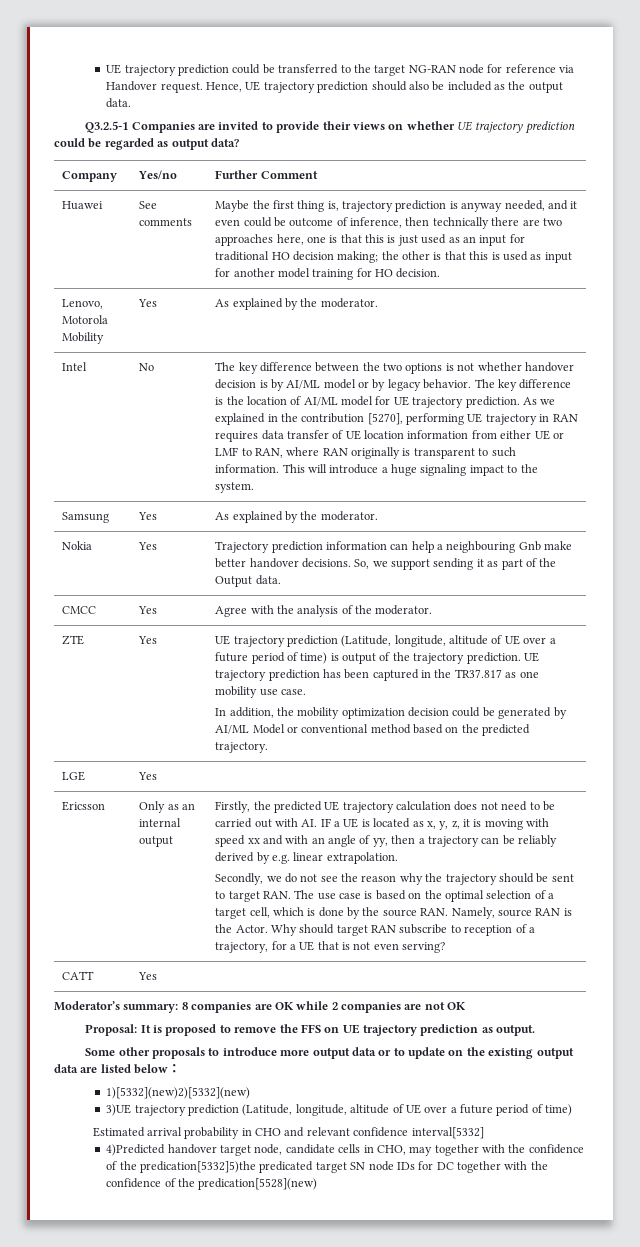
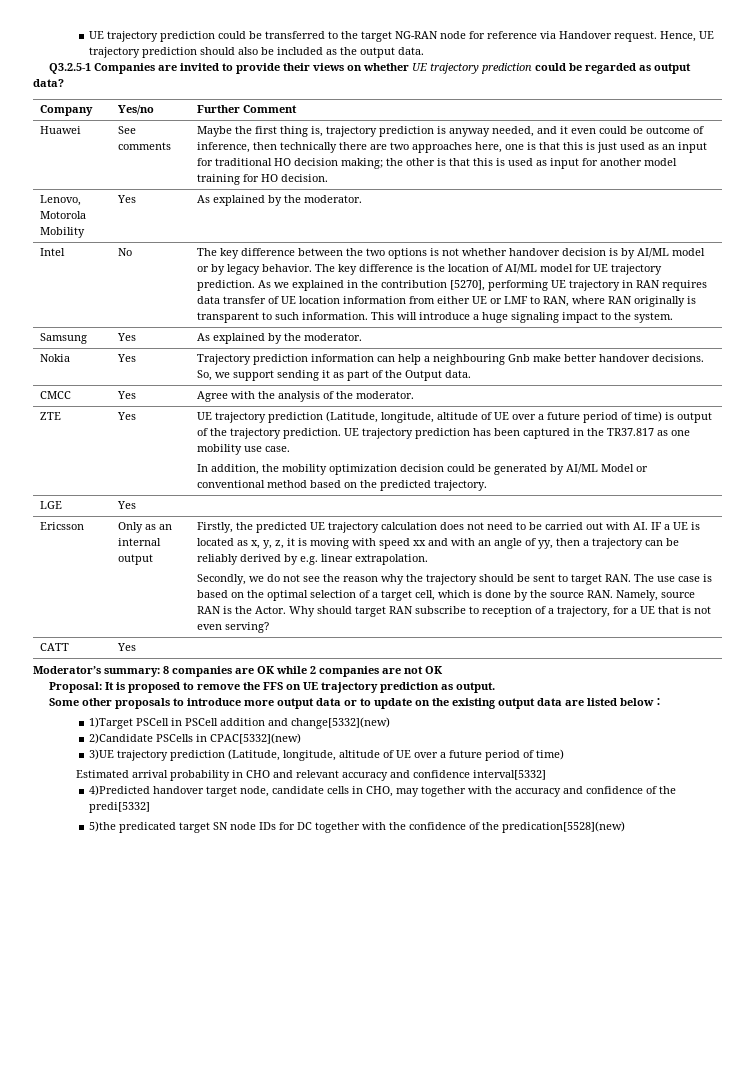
[106,1087,251,1099] 1)[5332](new)2)[5332](new) -> [88,717,390,729] [88,733,301,744] 1)Target PSCell in PSCell addition and change[5332](new) // 2)Candidate PSCells in CPAC[5332](new)
(350, 1131) none -> [342,770,411,781] accuracy and
[528,1144,584,1154] [106,1161,257,1173] confidence of the predication[5332]5)the -> [514,786,676,797] [88,802,150,813] [88,821,116,832] accuracy and confidence of the predi[5332] // 5)the

